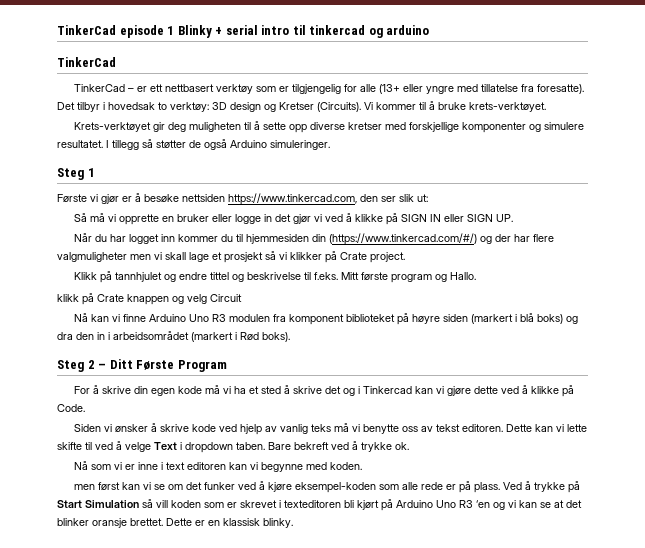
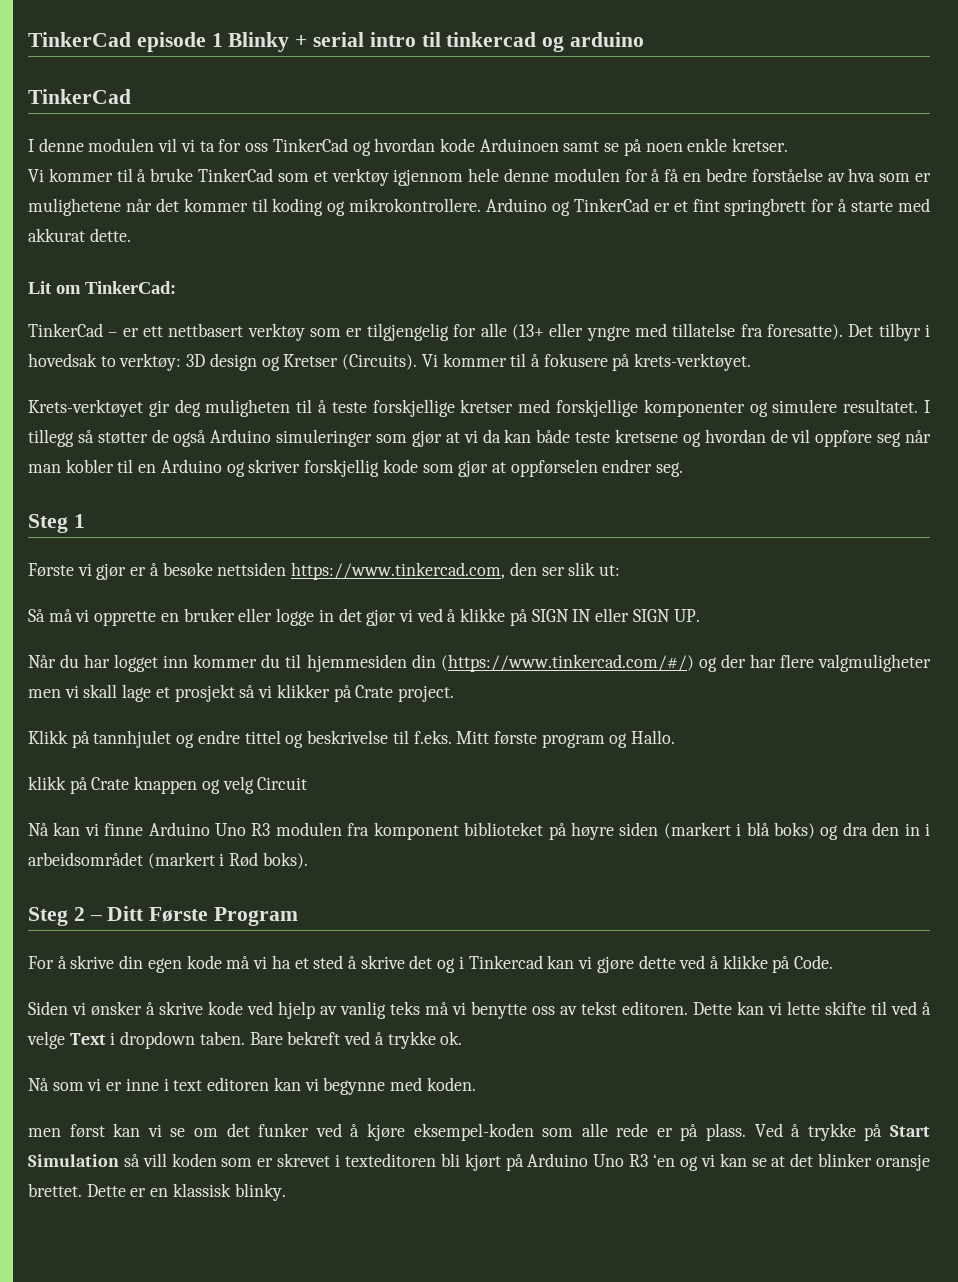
(116, 62) none -> [28,138,789,156] [28,168,932,186] [28,198,931,216] [28,228,131,242] [28,281,176,294] // I denne modulen vil vi ta for oss TinkerCad og hvordan kode Arduinoen samt se på noen enkle kretser. // Vi kommer til å bruke TinkerCad som et verktøy igjennom hele denne modulen for å få en bedre forståelse av hva som er mulighetene når det kommer til koding og mikrokontrollere. Arduino og TinkerCad er et fint springbrett for å starte med akkurat dette. // Lit om TinkerCad:
[438,102,466,110] bruke -> [543,353,631,371] fokusere på
[262,122,345,133] sette opp diverse -> [331,399,455,417] teste forskjellige
[270,140,330,150] simuleringer. -> [276,429,932,447] [28,459,684,477] simuleringer som gjør at vi da kan både teste kretsene og hvordan de vil oppføre seg når man kobler til en Arduino og skriver forskjellig kode som gjør at oppførselen endrer seg.

